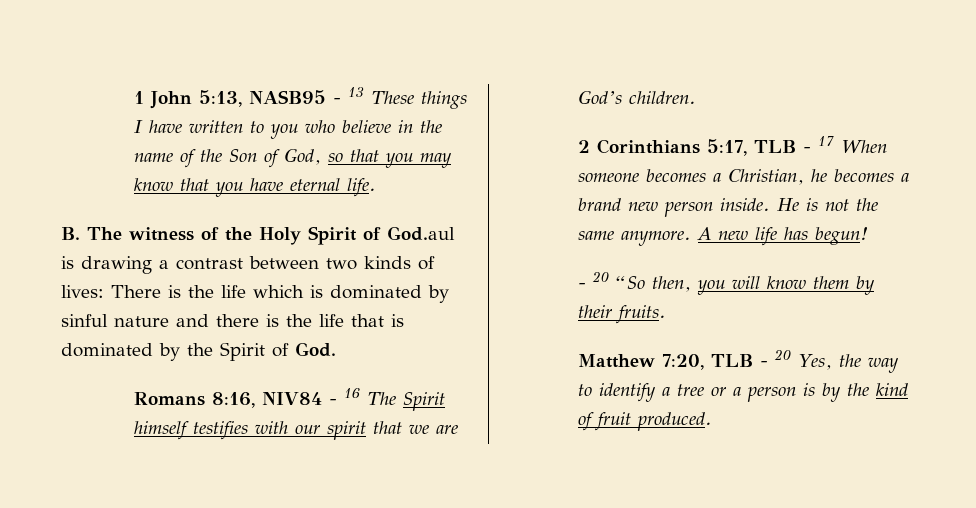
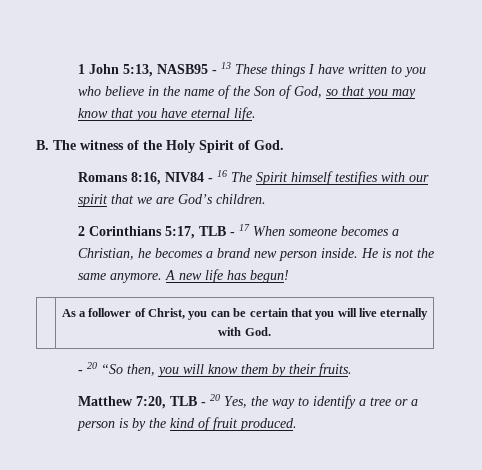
[387,226,455,241] [61,256,435,274] [61,285,449,303] [61,314,404,327] [61,342,289,361] God.aul is drawing a contrast between two kinds of lives: There is the life which is dominated by sinful nature and there is the life that is dominated by the Spirit of -> (250, 145) none
(870, 236) none -> [61,308,429,320] [218,327,271,336] // | As a follower of Christ, you can be certain that you will live eternally with God.

